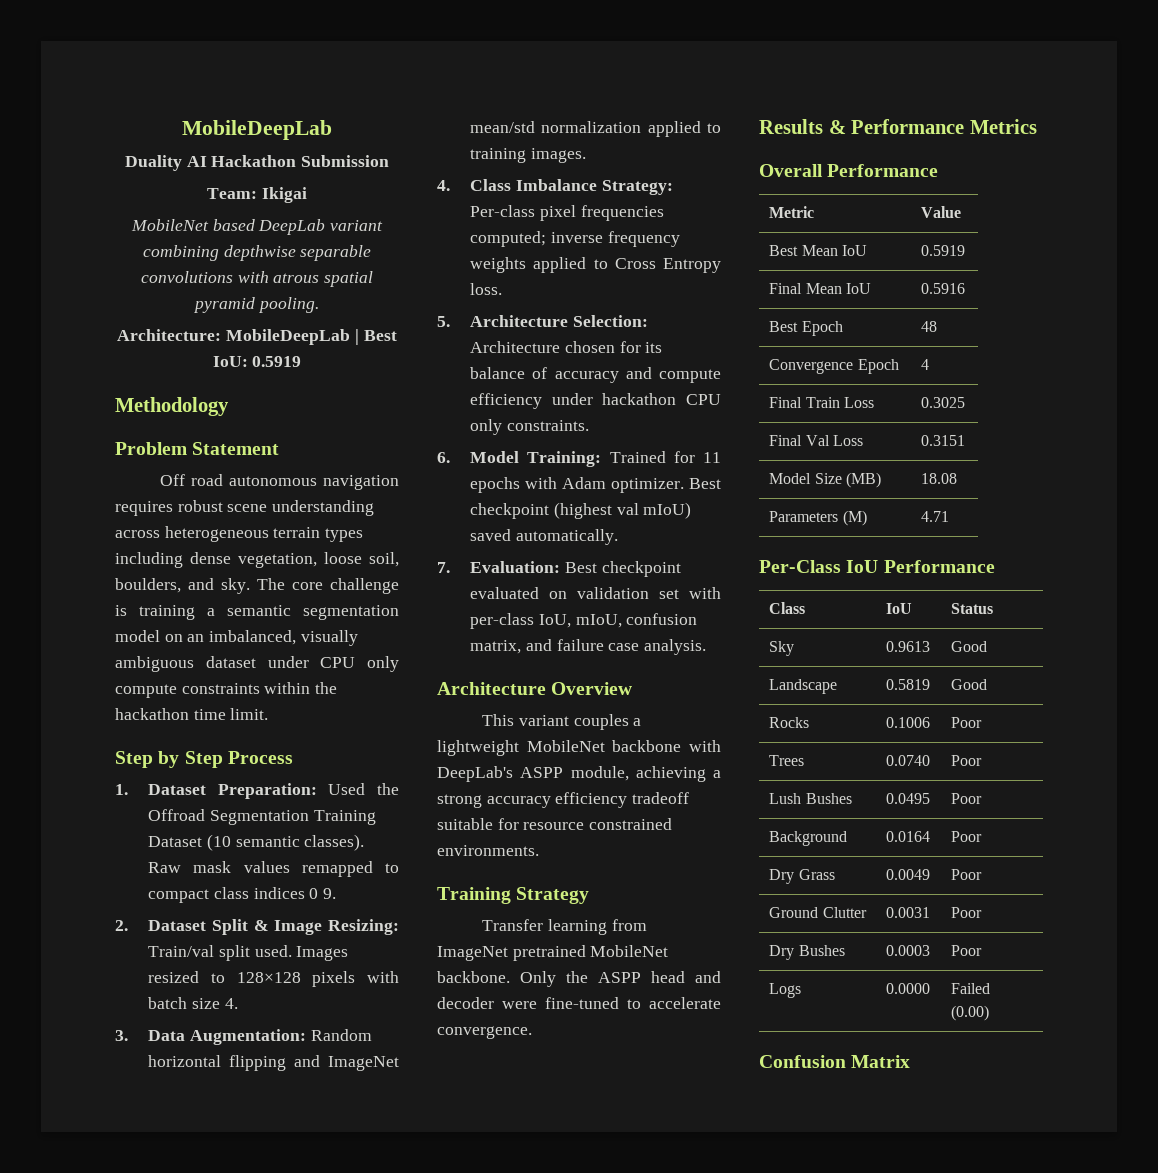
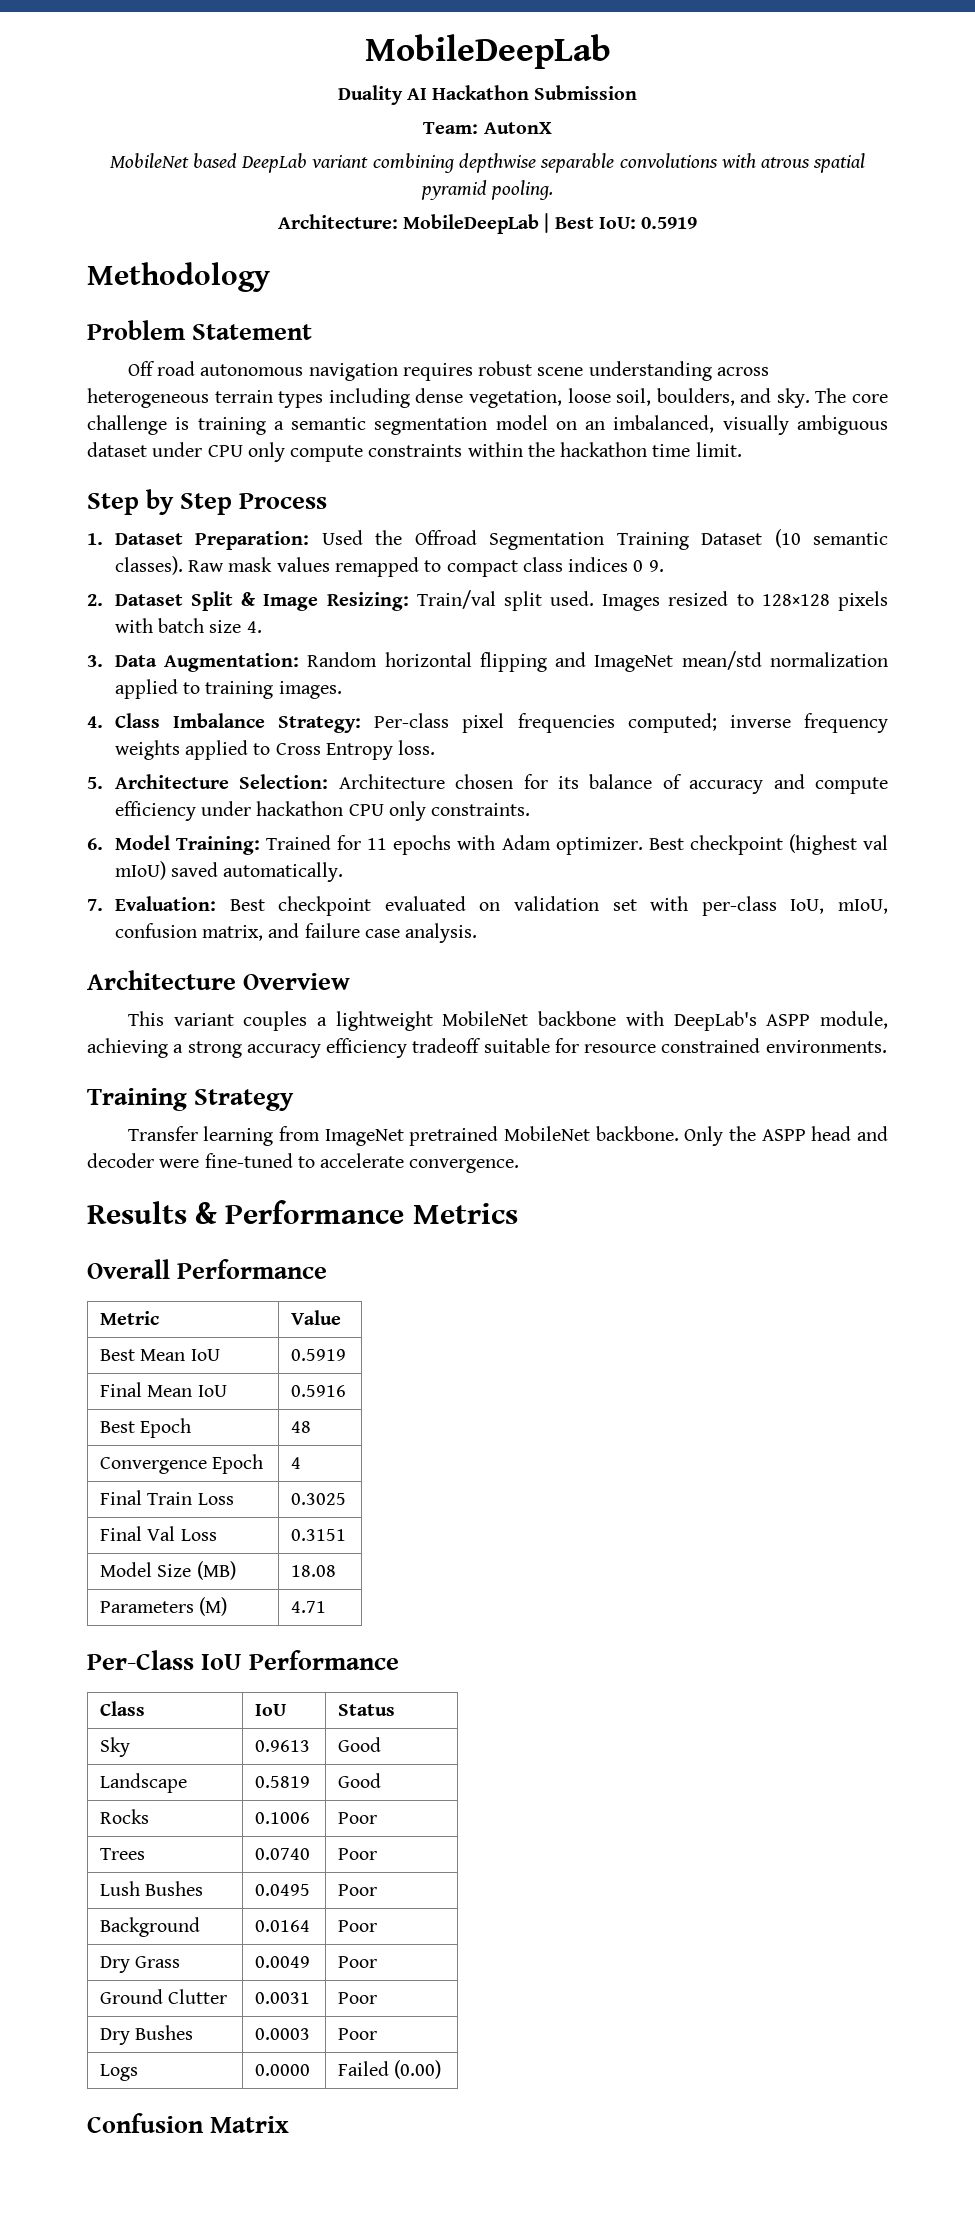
[261,187,307,203] Ikigai -> [483,122,552,134] AutonX

